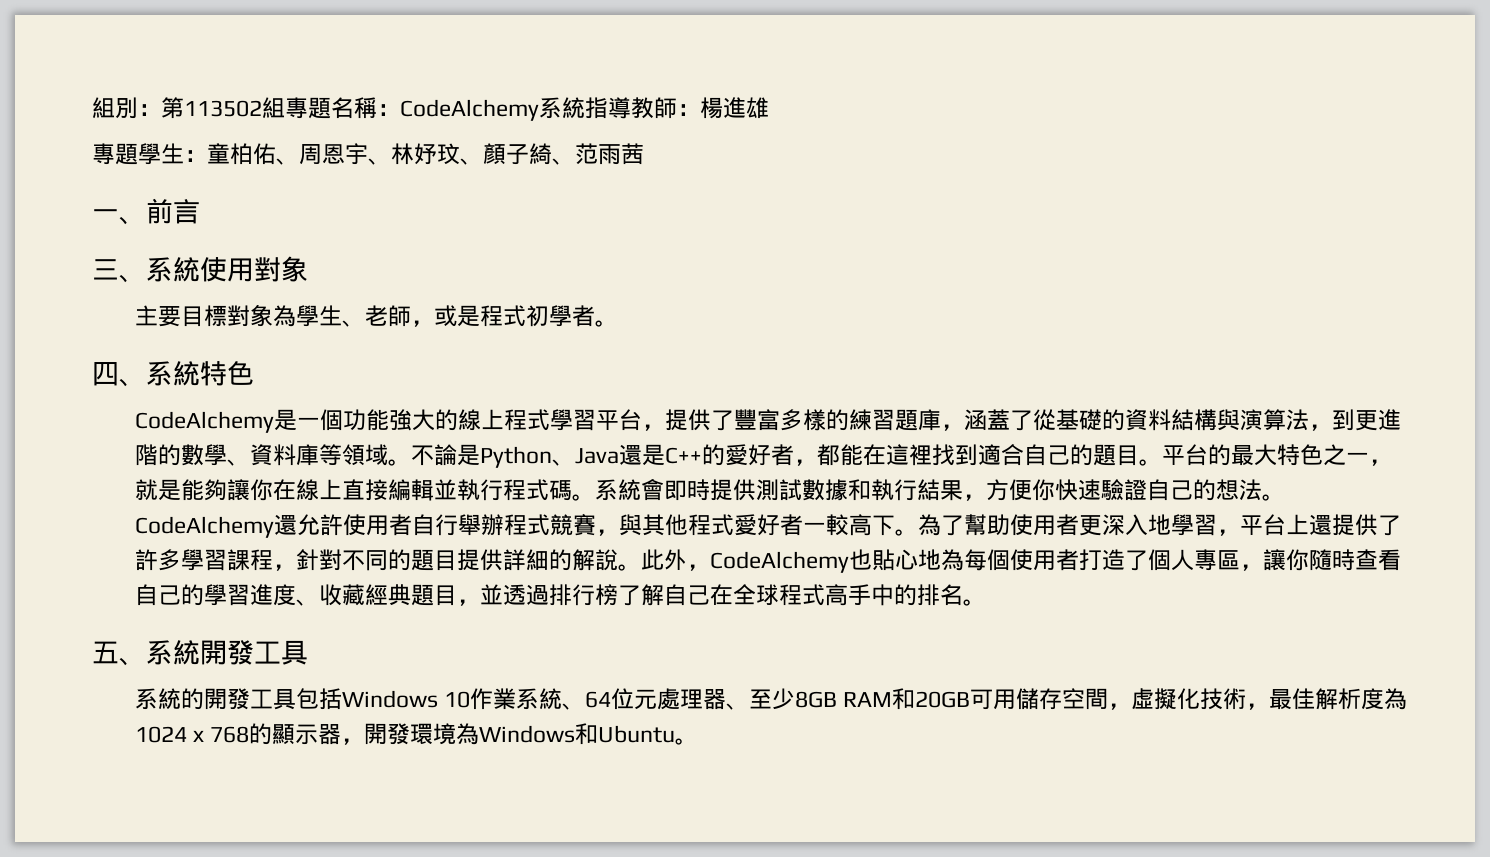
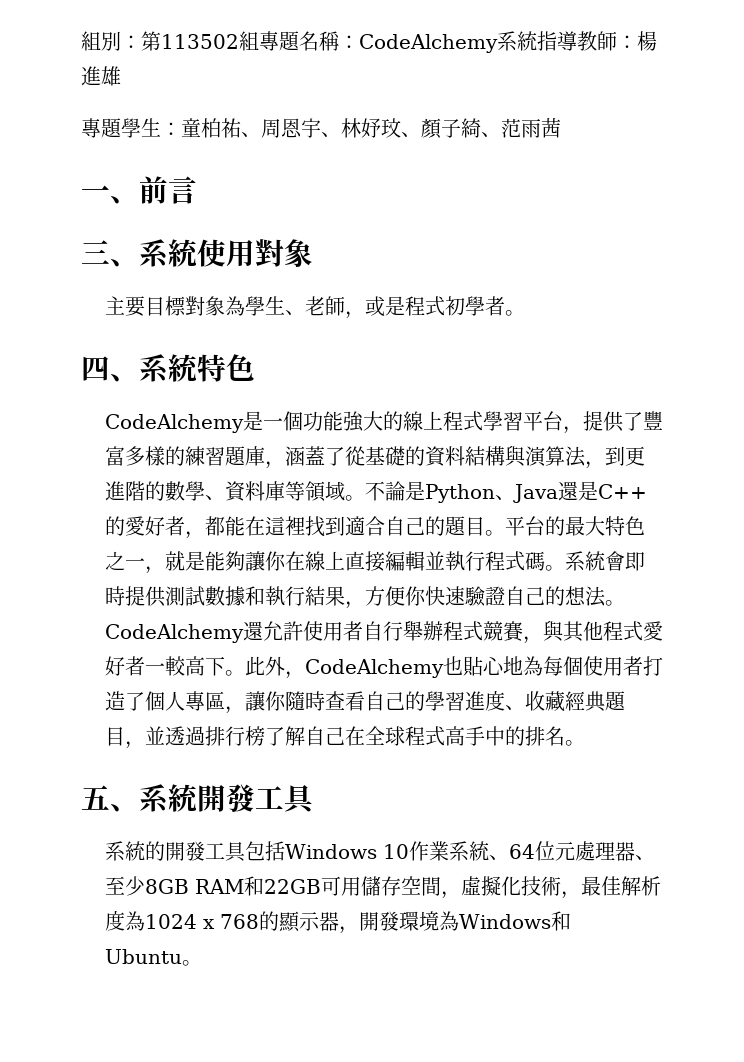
[253,143,276,165] 佑 -> [221,118,241,138] 祐
[917,514,1401,536] [134,549,641,571] 為了幫助使用者更深入地學習，平台上還提供了許多學習課程，針對不同的題目提供詳細的解說。 -> (245, 673) none
[915,691,971,708] 20GB -> [263,879,321,894] 22GB

